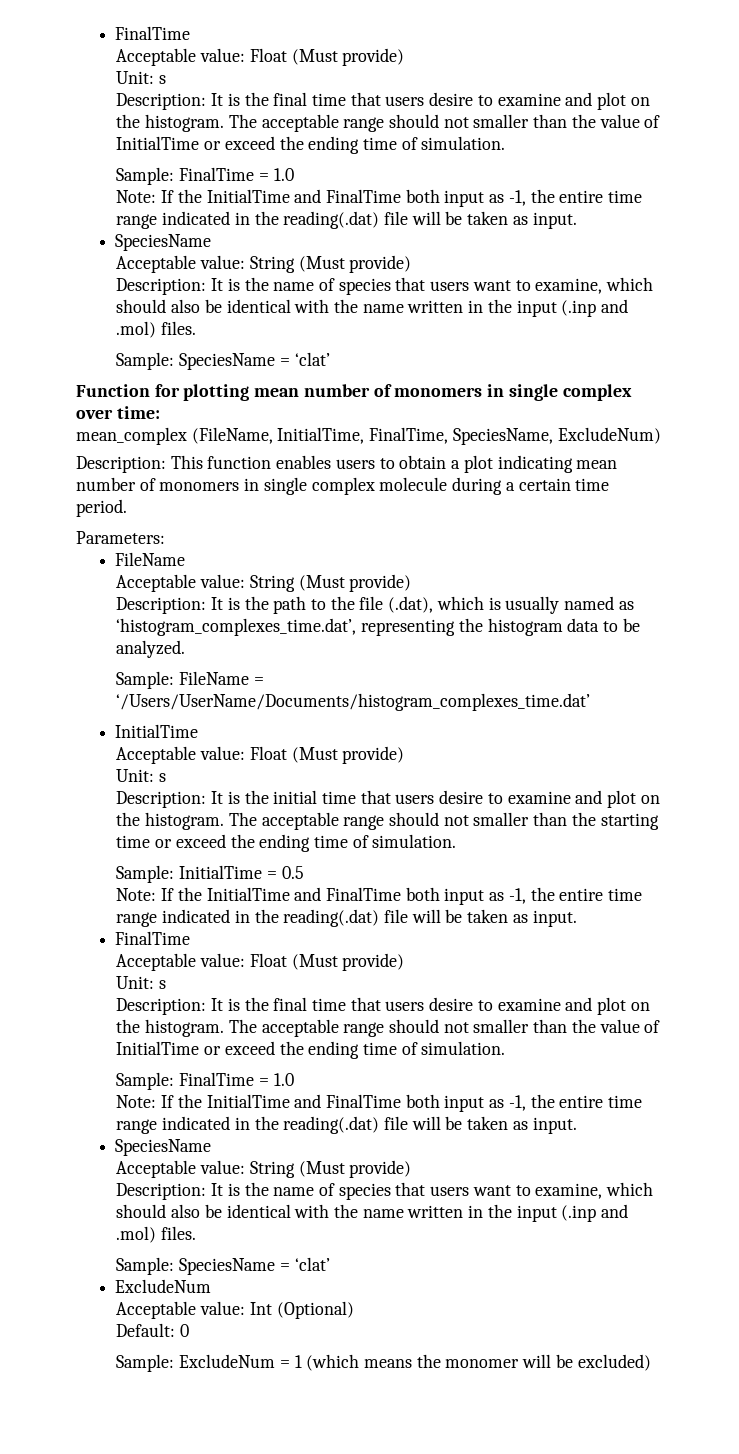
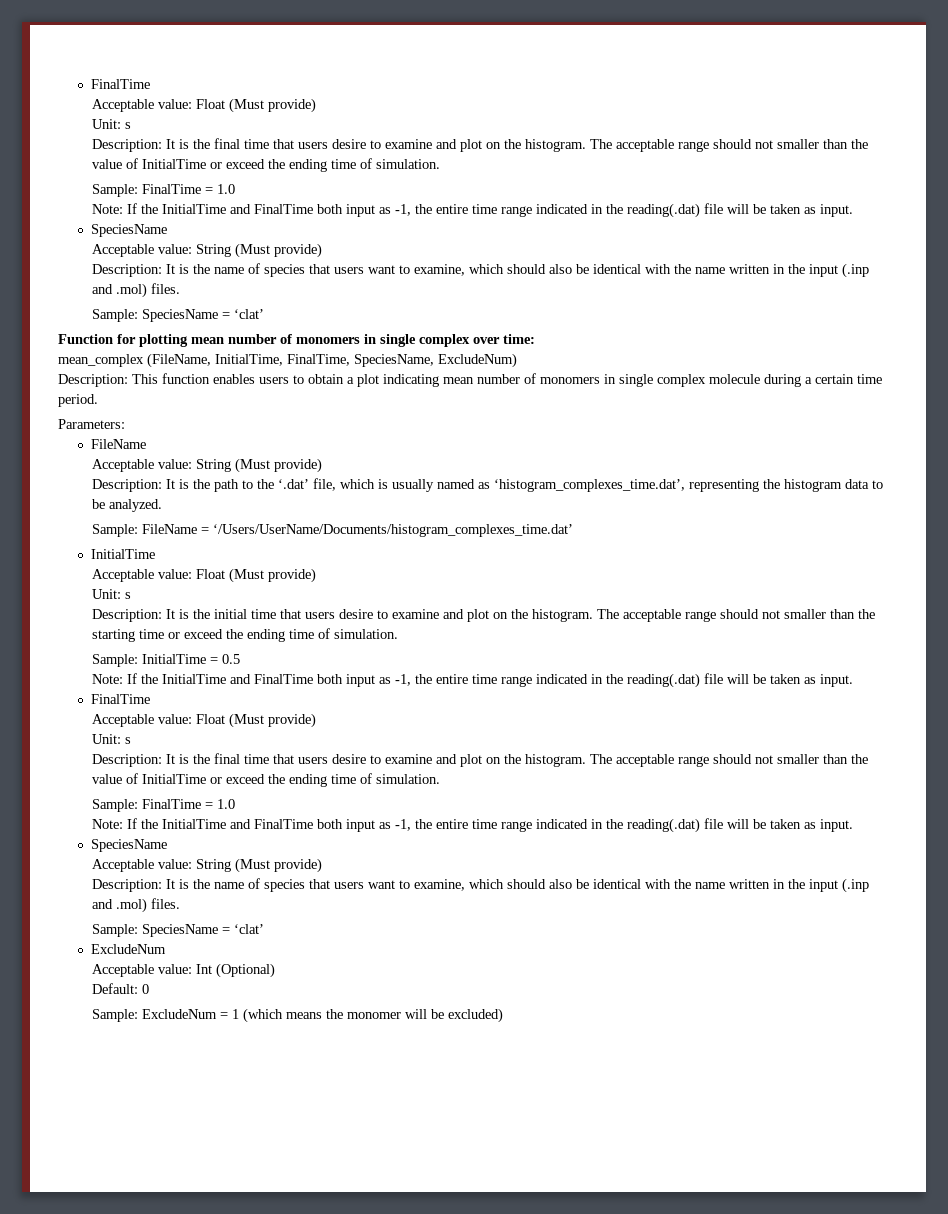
[359,596,434,613] file (.dat), -> [278,478,337,491] ‘.dat’ file,

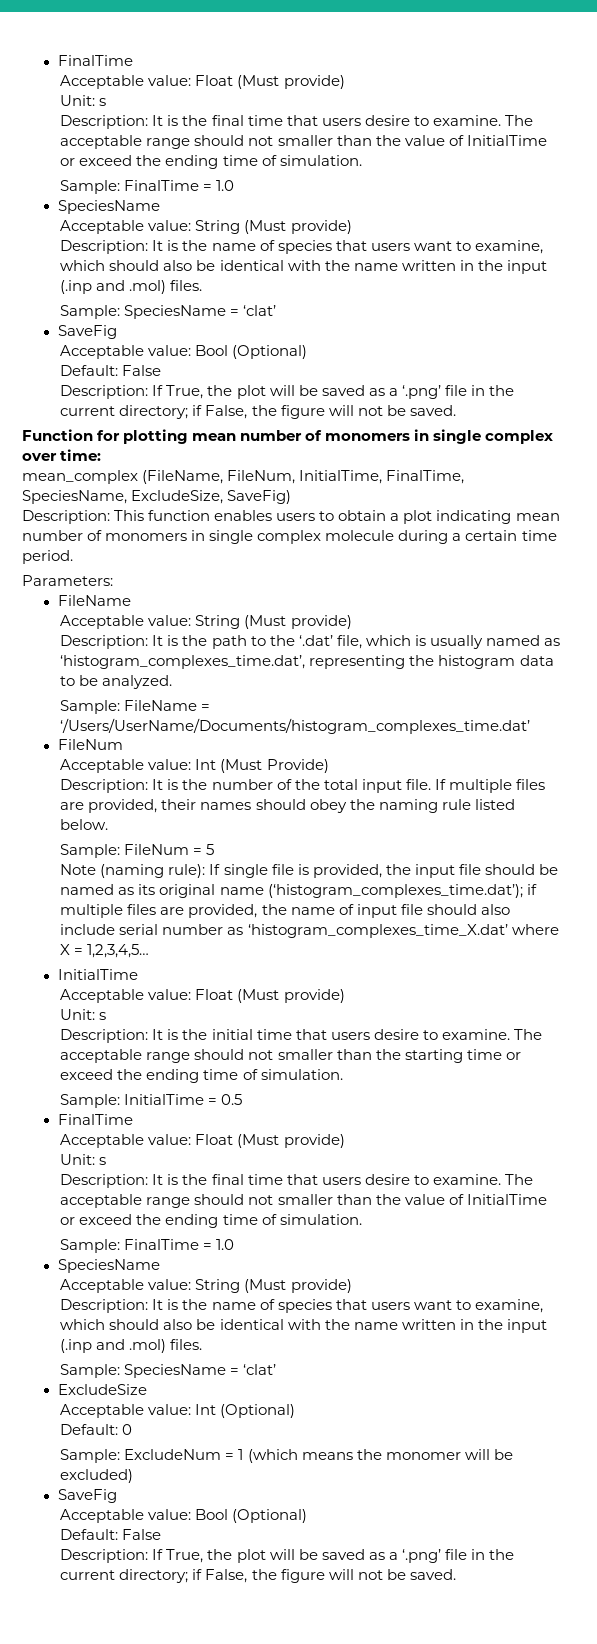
[385,139,587,152] examine and plot on the histogram. -> [432,115,501,126] examine.
[92,203,854,218] // Note: If the InitialTime and FinalTime both input as -1, the entire time range indicated in the reading(.dat) file will be taken as input. -> (235, 185) none
(265, 314) none -> [57,325,117,339] [60,345,308,359] [60,365,162,376] [60,385,514,399] [60,405,456,419] // SaveFig // Acceptable value: Bool (Optional) // Default: False // Description: If True, the plot will be saved as a ‘.png’ file in the current directory; if False, the figure will not be saved.
(211, 360) none -> [227,470,296,484] FileNum,
[438,353,517,368] ExcludeNum) -> [131,490,292,504] ExcludeSize, SaveFig)
(574, 530) none -> [57,739,123,750] [60,759,329,773] [60,779,545,793] [60,799,515,813] [60,819,109,830] [60,844,215,858] [60,864,558,878] [60,884,537,898] [60,904,510,918] [60,924,559,938] [60,944,150,958] // FileNum // Acceptable value: Int (Must Provide) // Description: It is the number of the total input file. If multiple files are provided, their names should obey the naming rule listed below. // Sample: FileNum = 5 // Note (naming rule): If single file is provided, the input file should be named as its original name (‘histogram_complexes_time.dat’); if multiple files are provided, the name of input file should also include serial number as ‘histogram_complexes_time_X.dat’ where X = 1,2,3,4,5…
[392,609,594,622] examine and plot on the histogram. -> [441,1029,510,1040] examine.
[92,673,854,688] // Note: If the InitialTime and FinalTime both input as -1, the entire time range indicated in the reading(.dat) file will be taken as input. -> (243, 1099) none
[385,754,587,767] examine and plot on the histogram. -> [432,1174,501,1185] examine.
[92,818,854,833] // Note: If the InitialTime and FinalTime both input as -1, the entire time range indicated in the reading(.dat) file will be taken as input. -> (235, 1244) none
[91,944,167,954] ExcludeNum -> [57,1384,147,1395] ExcludeSize
(504, 1015) none -> [57,1489,117,1503] [60,1509,308,1523] [60,1529,162,1540] [60,1549,514,1563] [60,1569,456,1583] // SaveFig // Acceptable value: Bool (Optional) // Default: False // Description: If True, the plot will be saved as a ‘.png’ file in the current directory; if False, the figure will not be saved.

